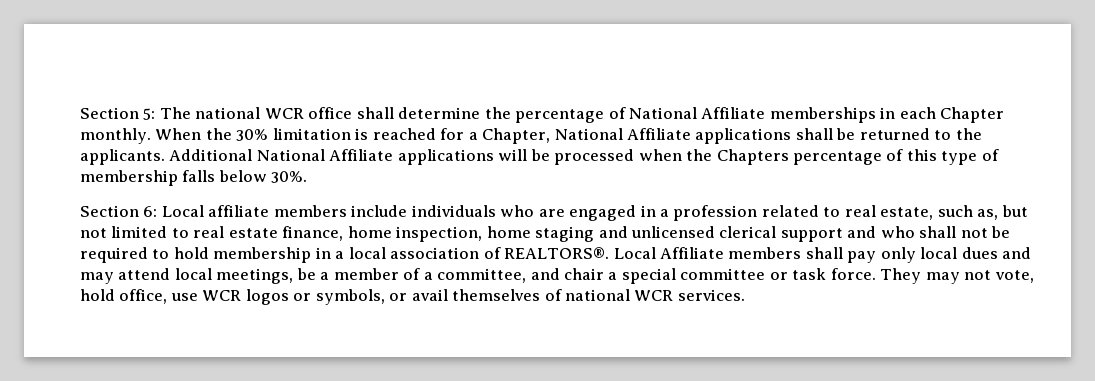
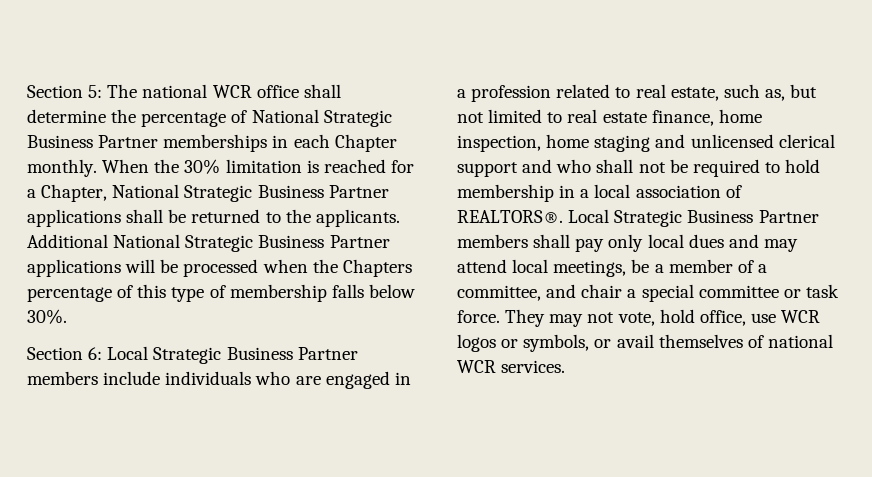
[701,107,766,119] Affiliate -> [323,110,392,127] [27,135,159,148] Strategic Business Partner
[627,128,692,140] Affiliate -> [184,185,389,202] Strategic Business Partner
[329,149,394,161] Affiliate -> [185,235,390,252] Strategic Business Partner
[208,205,270,217] affiliate -> [153,347,358,364] Strategic Business Partner
[659,247,724,259] Affiliate -> [614,210,819,227] Strategic Business Partner

